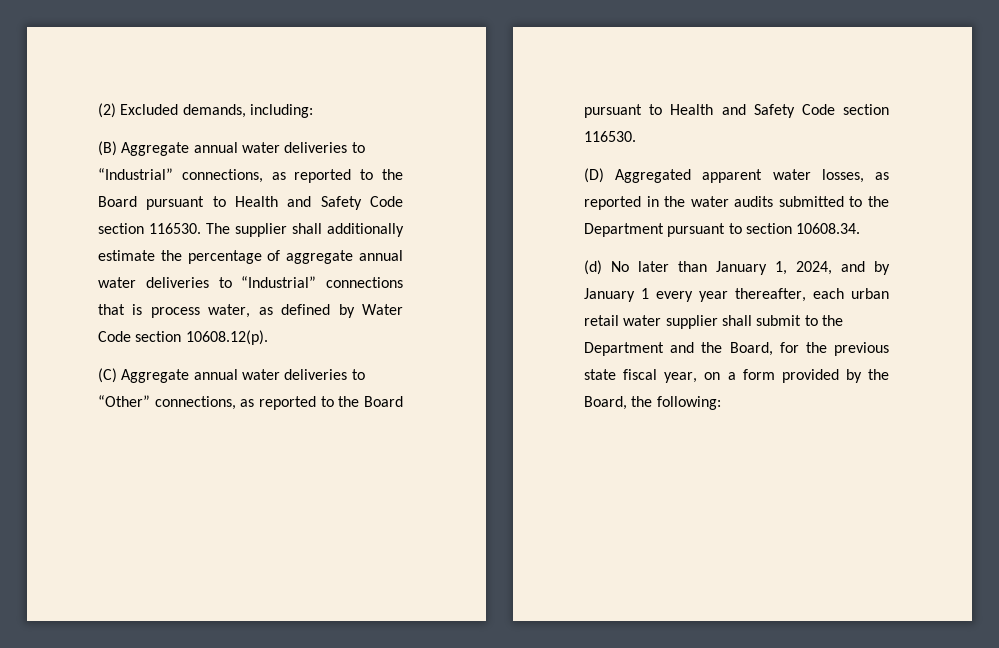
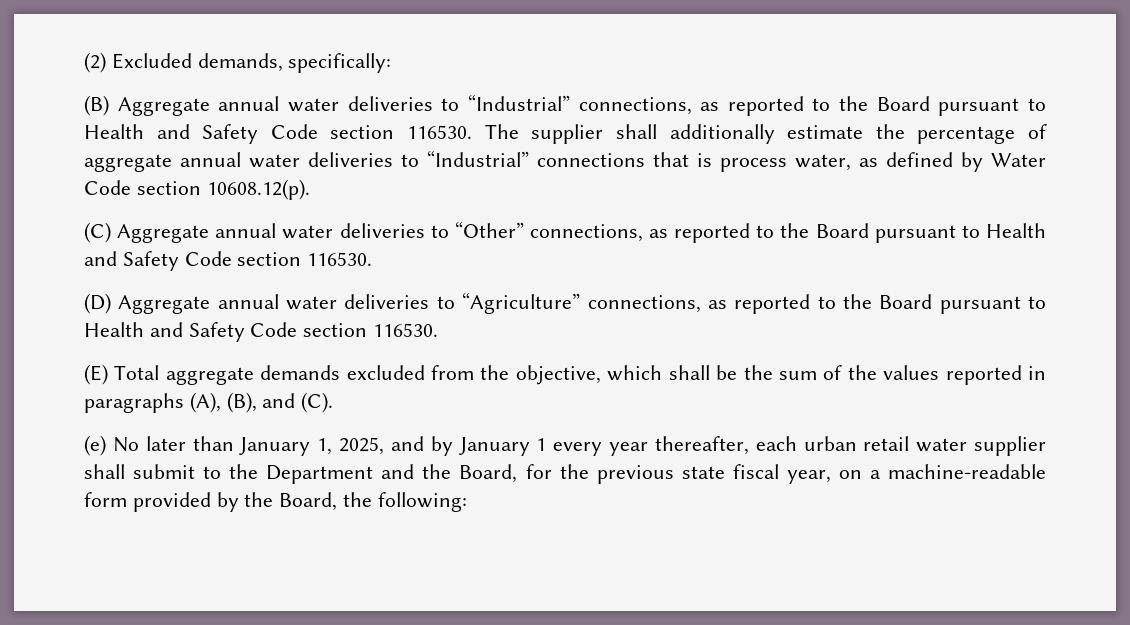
[249,104,313,118] including: -> [288,53,392,73] specifically:
[615,169,889,183] [584,196,889,210] [584,223,861,237] [584,260,602,275] Aggregated apparent water losses, as reported in the water audits submitted to the Department pursuant to section 10608.34. // (d) -> [118,292,1046,314] [84,322,439,342] [84,364,1046,385] [84,392,334,413] [84,435,106,456] Aggregate annual water deliveries to “Agriculture” connections, as reported to the Board pursuant to Health and Safety Code section 116530. // (E) Total aggregate demands excluded from the objective, which shall be the sum of the values reported in paragraphs (A), (B), and (C). // (e)
[796,261,832,275] 2024, -> [339,437,384,455] 2025,
(736, 376) none -> [888,464,1046,479] machine-readable

